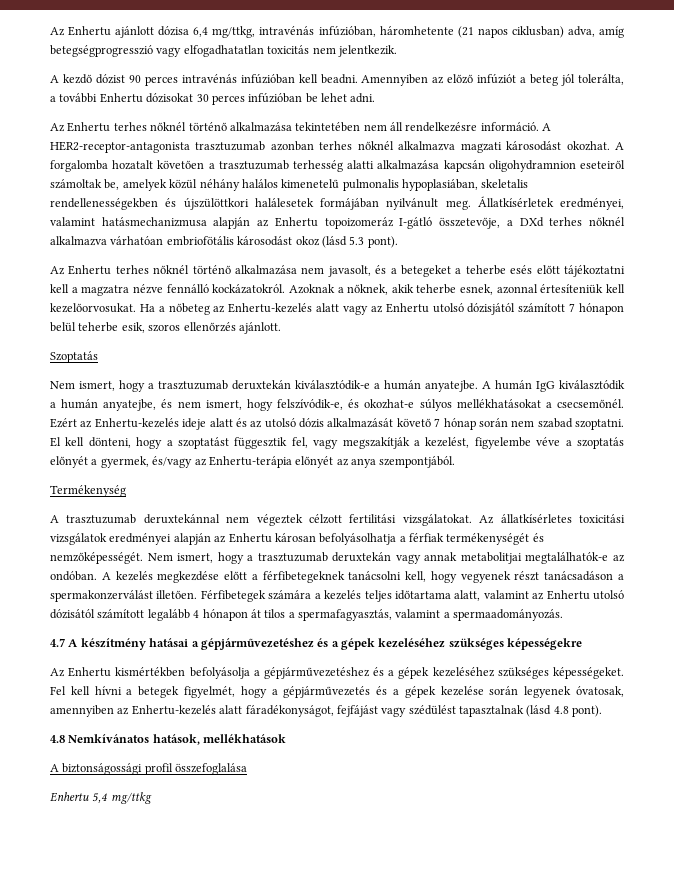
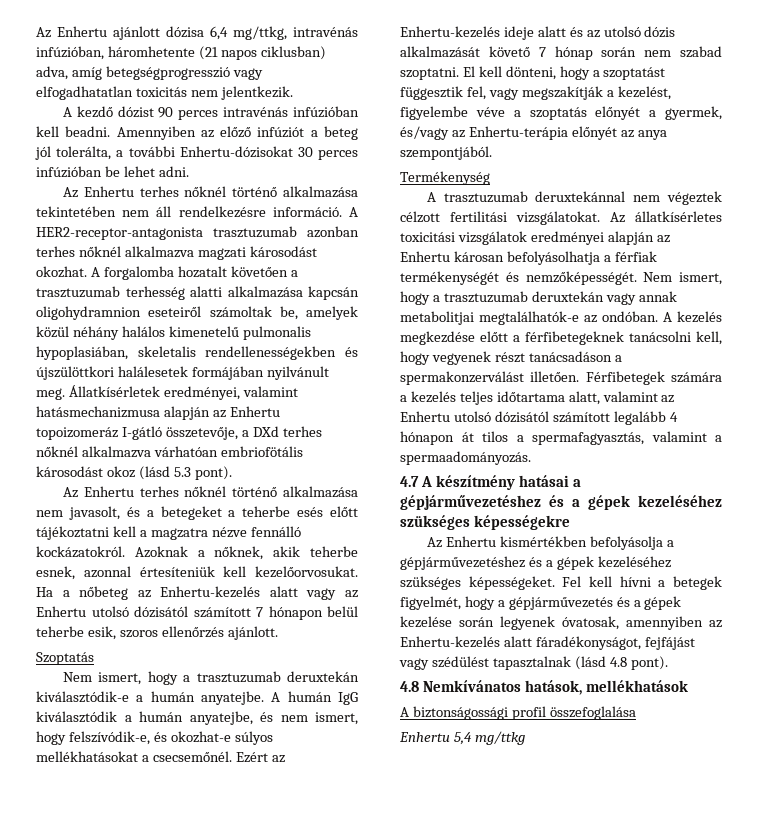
[99,93,194,103] Enhertu dózisokat -> [179,146,293,158] Enhertu-dózisokat
[467,303,516,315] dózisjától -> [134,606,188,618] dózisától

